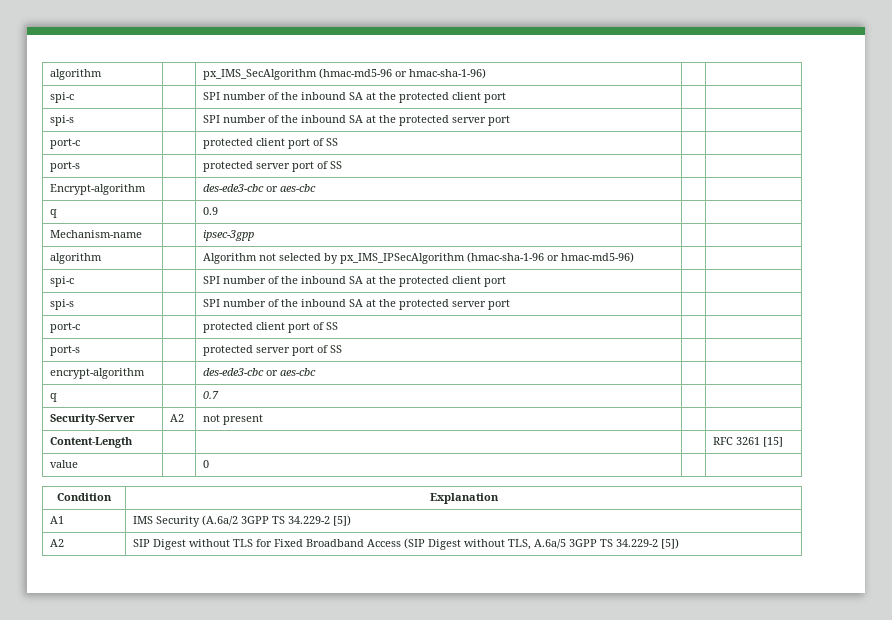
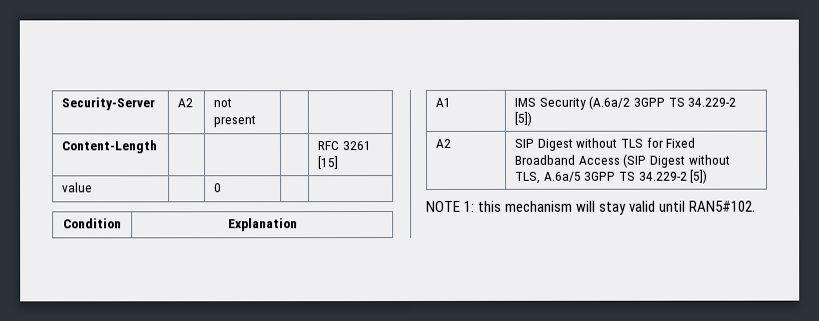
[50,69,103,80] [203,68,487,80] [50,92,75,103] [203,92,507,103] [50,115,75,126] [203,115,511,126] [50,138,81,149] [203,138,339,149] [50,161,81,172] [203,161,343,172] [50,184,147,195] [203,184,317,192] [50,209,58,218] [203,207,219,215] [50,230,143,238] [203,230,255,241] [50,253,103,264] [203,252,635,264] [50,276,75,287] [203,276,507,287] [50,299,75,310] [203,299,511,310] [50,322,81,333] [203,322,339,333] [50,345,81,356] [203,345,343,356] [50,368,146,379] [203,368,317,376] [50,393,58,402] [203,391,220,399] algorithm | | px_IMS_SecAlgorithm (hmac-md5-96 or hmac-sha-1-96) | | // spi-c | | SPI number of the inbound SA at the protected client port | | // spi-s | | SPI number of the inbound SA at the protected server port | | // port-c | | protected client port of SS | | // port-s | | protected server port of SS | | // Encrypt-algorithm | | des-ede3-cbc or aes-cbc | | // q | | 0.9 | | // Mechanism-name | | ipsec-3gpp | | // algorithm | | Algorithm not selected by px_IMS_IPSecAlgorithm (hmac-sha-1-96 or hmac-md5-96) | | // spi-c | | SPI number of the inbound SA at the protected client port | | // spi-s | | SPI number of the inbound SA at the protected server port | | // port-c | | protected client port of SS | | // port-s | | protected server port of SS | | // encrypt-algorithm | | des-ede3-cbc or aes-cbc | | // q | | 0.7 | | // -> (61, 104) none
(680, 543) none -> [426,200,757,215] // NOTE 1: this mechanism will stay valid until RAN5#102.

